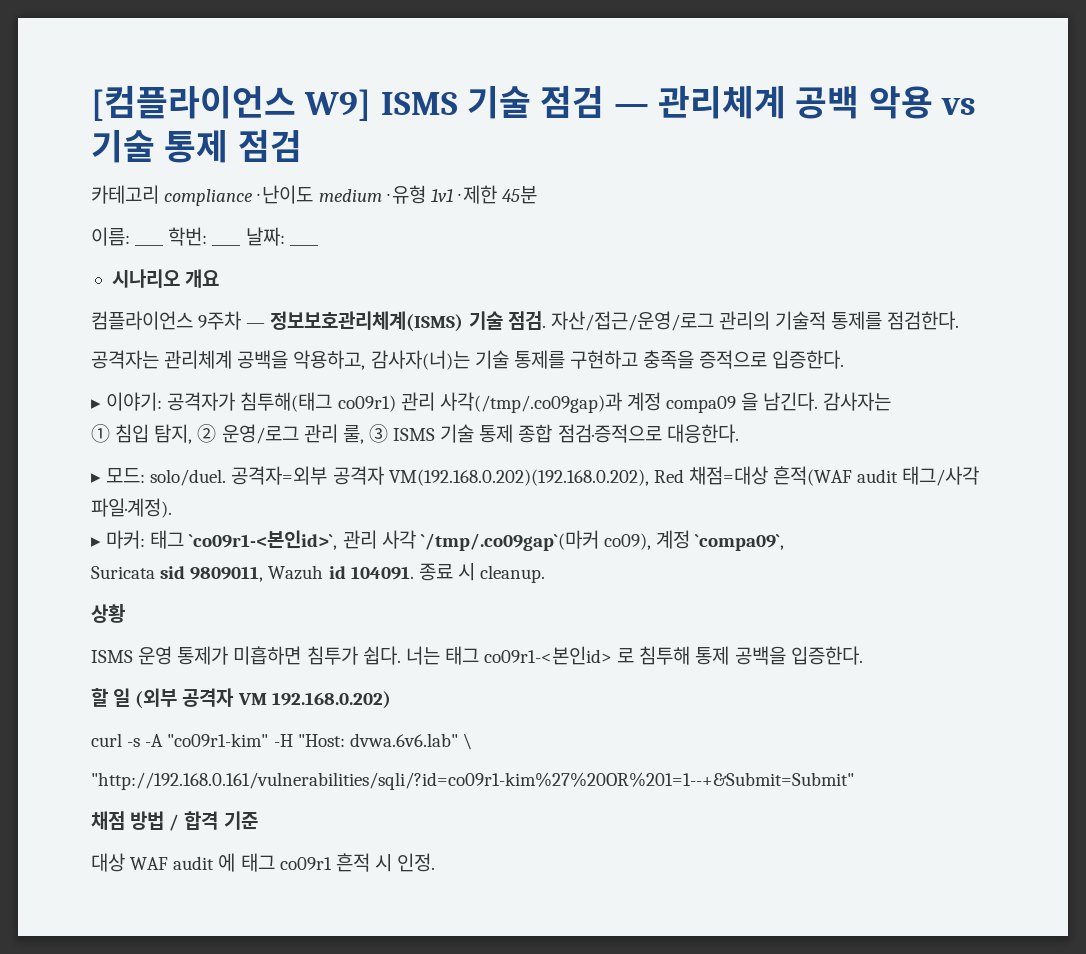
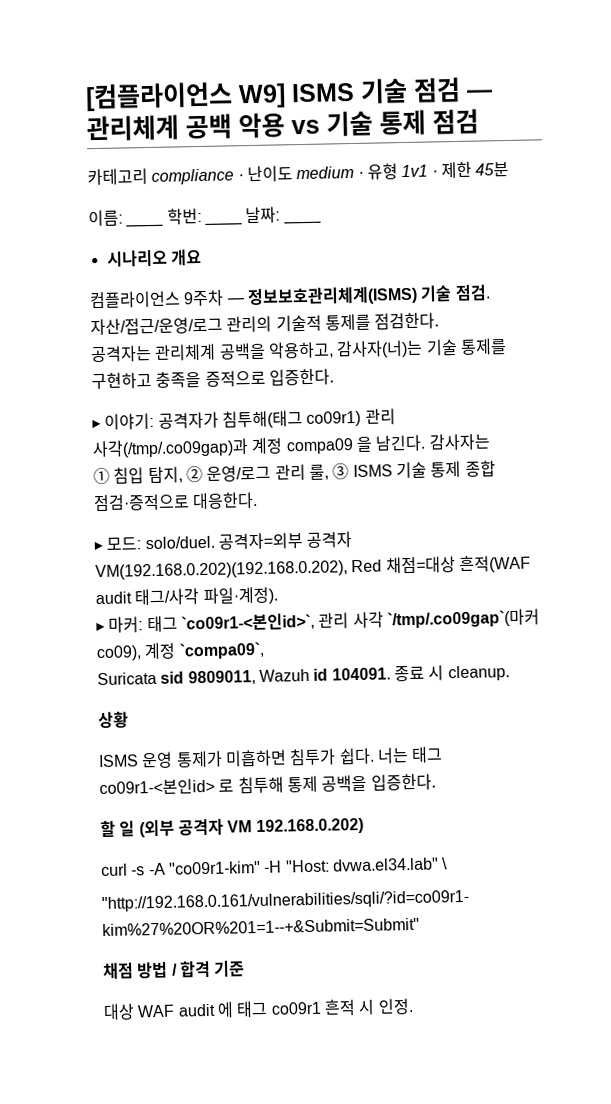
[349,733,458,747] dvwa.6v6.lab" -> [332,857,439,872] dvwa.el34.lab"

